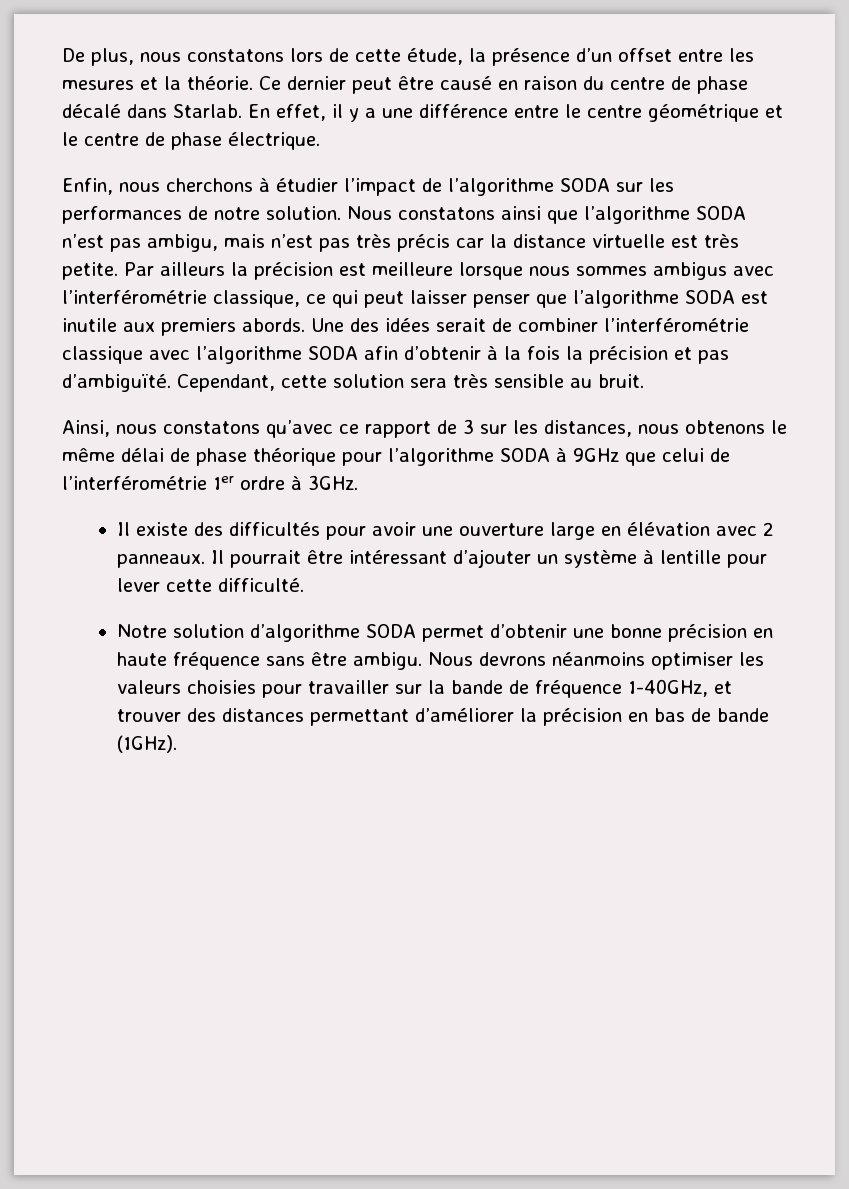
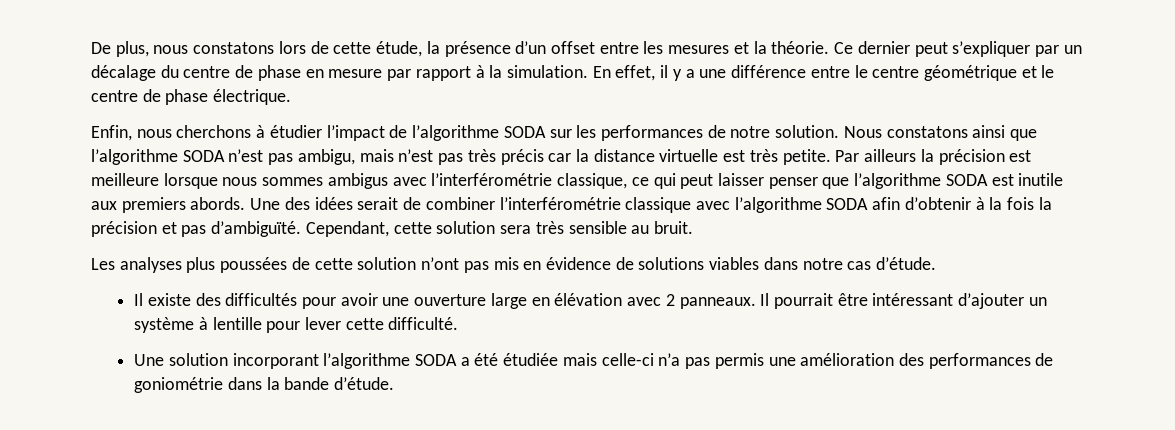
[398,76,748,94] [62,104,242,118] être causé en raison du centre de phase décalé dans Starlab. -> [952,41,1082,57] [91,65,588,81] s’expliquer par un décalage du centre de phase en mesure par rapport à la simulation.
[62,419,787,438] [62,448,730,466] [62,475,358,490] Ainsi, nous constatons qu’avec ce rapport de 3 sur les distances, nous obtenons le même délai de phase théorique pour l’algorithme SODA à 9GHz que celui de l’interférométrie 1er ordre à 3GHz. -> [91,257,937,273] Les analyses plus poussées de cette solution n’ont pas mis en évidence de solutions viables dans notre cas d’étude.
[117,624,774,642] [117,652,765,670] [117,679,733,698] [117,708,770,726] [117,735,178,753] Notre solution d’algorithme SODA permet d’obtenir une bonne précision en haute fréquence sans être ambigu. Nous devrons néanmoins optimiser les valeurs choisies pour travailler sur la bande de fréquence 1-40GHz, et trouver des distances permettant d’améliorer la précision en bas de bande (1GHz). -> [134,353,1054,369] [134,377,394,393] Une solution incorporant l’algorithme SODA a été étudiée mais celle-ci n’a pas permis une amélioration des performances de goniométrie dans la bande d’étude.

